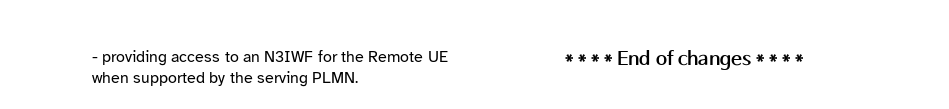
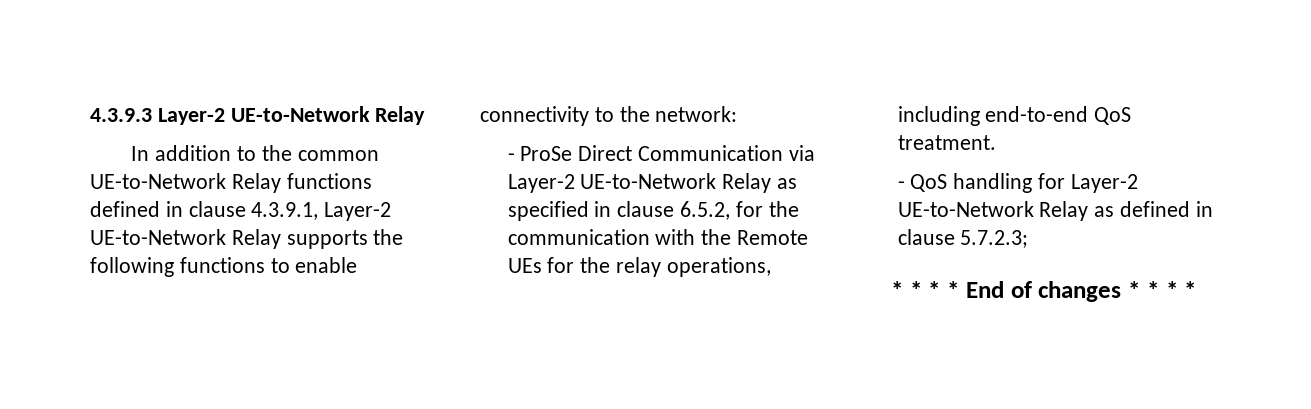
[91,50,448,66] [91,71,359,87] - providing access to an N3IWF for the Remote UE when supported by the serving PLMN. -> [90,106,426,125] [131,145,379,161] [90,173,372,193] [90,201,392,221] [90,229,404,249] [90,257,358,277] [480,106,738,126] [507,145,815,161] [507,173,797,193] [507,201,799,221] [507,229,808,245] [507,257,771,277] [897,106,1132,126] [897,135,996,150] [897,173,1138,193] [897,201,1213,221] [897,229,1029,248] 4.3.9.3 Layer-2 UE-to-Network Relay // In addition to the common UE-to-Network Relay functions defined in clause 4.3.9.1, Layer-2 UE-to-Network Relay supports the following functions to enable connectivity to the network: // - ProSe Direct Communication via Layer-2 UE-to-Network Relay as specified in clause 6.5.2, for the communication with the Remote UEs for the relay operations, including end-to-end QoS treatment. // - QoS handling for Layer-2 UE-to-Network Relay as defined in clause 5.7.2.3;

